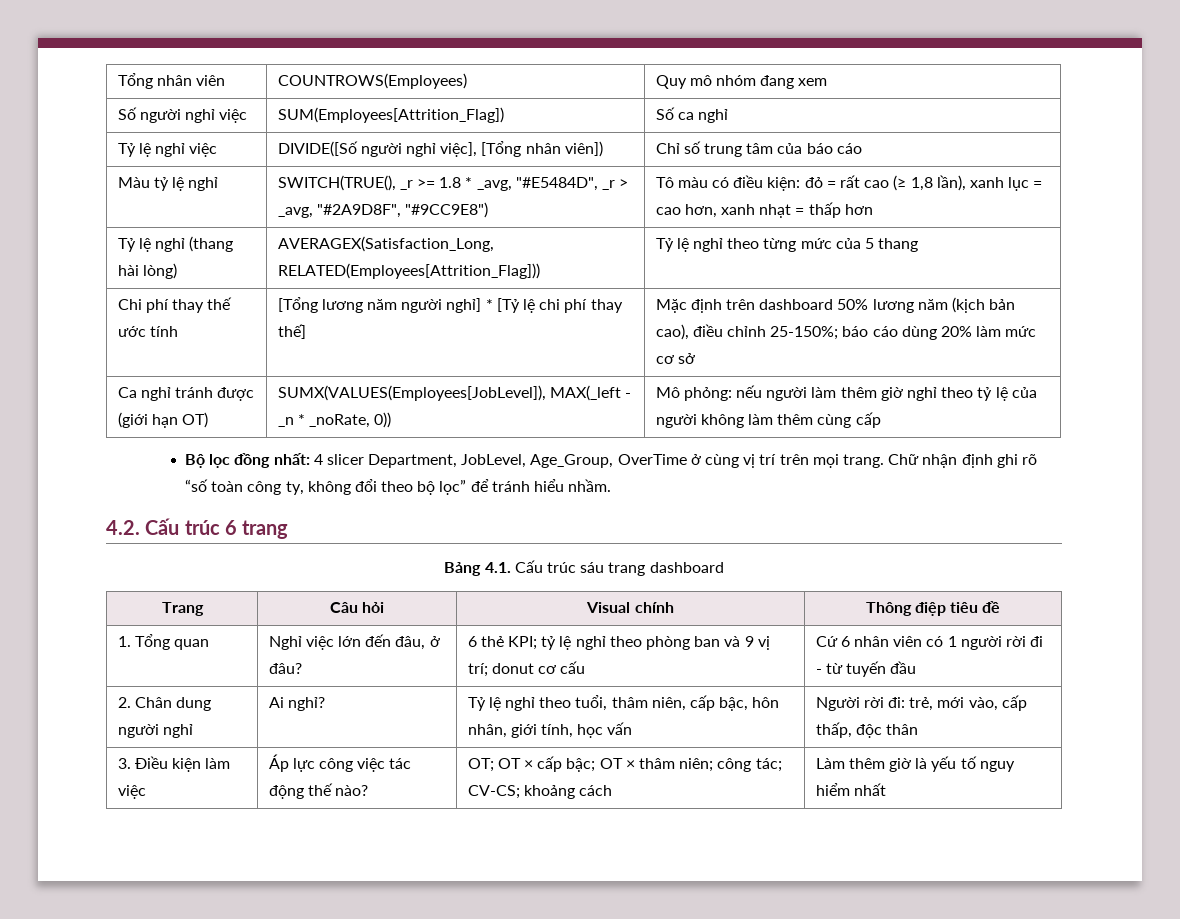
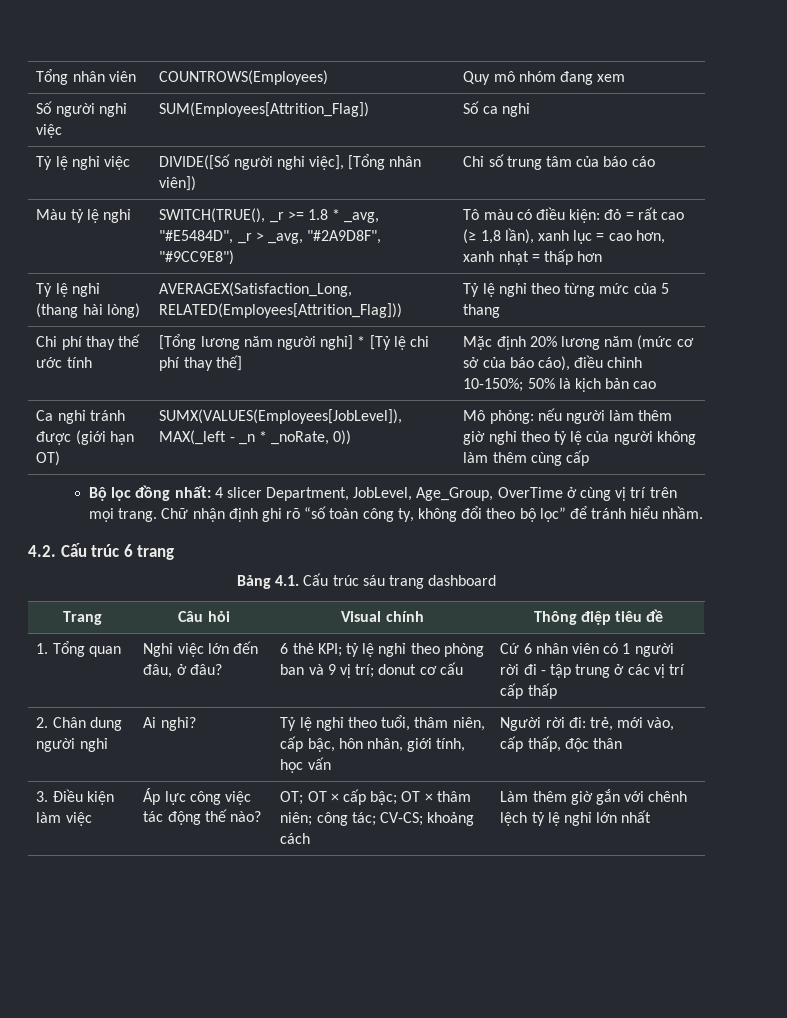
[726,297,1016,313] [655,324,1037,340] [655,353,695,364] trên dashboard 50% lương năm (kịch bản cao), điều chỉnh 25-150%; báo cáo dùng 20% làm mức cơ sở -> [529,335,694,350] [463,355,643,371] [463,378,657,392] 20% lương năm (mức cơ sở của báo cáo), điều chỉnh 10-150%; 50% là kịch bản cao
[825,661,917,677] từ tuyến đầu -> [549,664,685,678] [500,683,557,699] tập trung ở các vị trí cấp thấp
[915,756,1015,772] [815,783,850,796] là yếu tố nguy hiểm -> [595,789,688,805] [500,812,618,826] gắn với chênh lệch tỷ lệ nghỉ lớn

